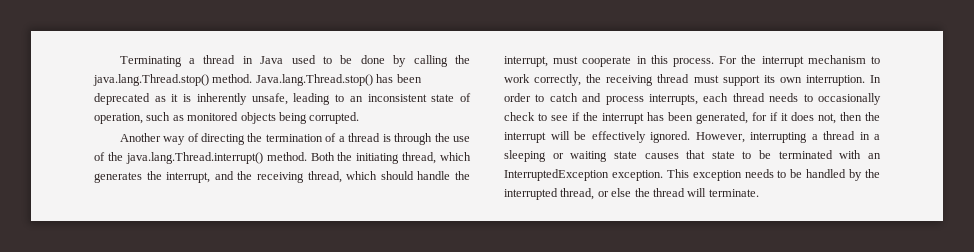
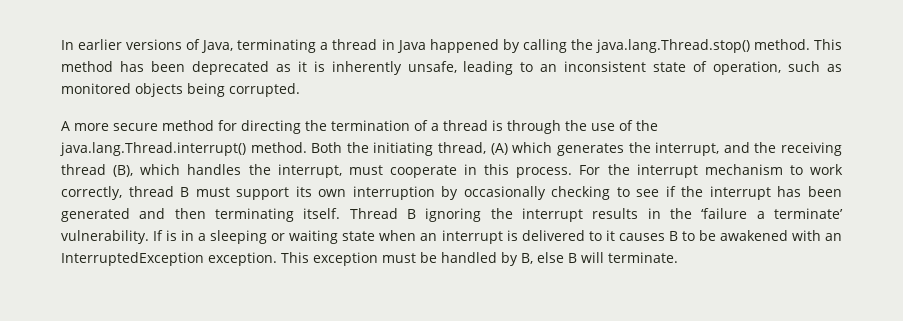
[119,55,385,67] Terminating a thread in Java used to be done -> [61,39,499,53] In earlier versions of Java, terminating a thread in Java happened
[255,74,373,86] Java.lang.Thread.stop() -> [814,39,842,50] [61,61,113,72] This method
[119,133,199,145] Another way of -> [61,120,237,131] A more secure method for
(437, 158) none -> [490,143,508,155] (A)
[307,171,451,183] thread, which should handle -> [61,164,242,177] thread (B), which handles
[586,74,690,86] the receiving thread -> [128,186,190,197] thread B
[805,75,881,86] [504,93,881,105] [504,112,535,121] interruption. In order to catch and process interrupts, each thread needs to occasionally check -> [352,186,611,200] interruption by occasionally checking
[696,112,880,124] [504,131,855,143] generated, for if it does not, then the interrupt will be effectively ignored. However, interrupting a thread -> [61,208,844,222] [61,230,178,244] generated and then terminating itself. Thread B ignoring the interrupt results in the ‘failure a terminate’ vulnerability. If is
[644,150,833,159] causes that state to be terminated -> [379,230,788,244] when an interrupt is delivered to it causes B to be awakened
[744,169,787,178] needs to -> [382,253,416,263] must
[865,169,881,178] [504,188,685,200] the interrupted thread, or else the thread -> [521,252,577,264] B, else B

